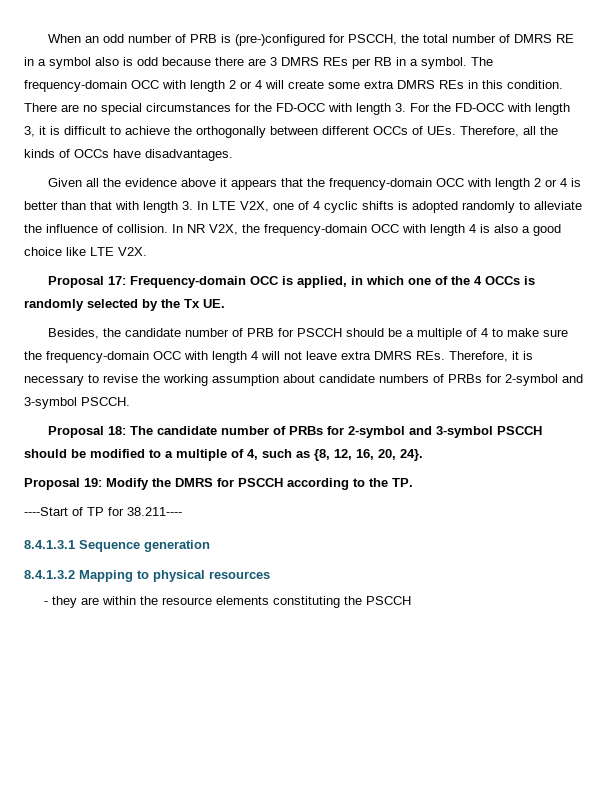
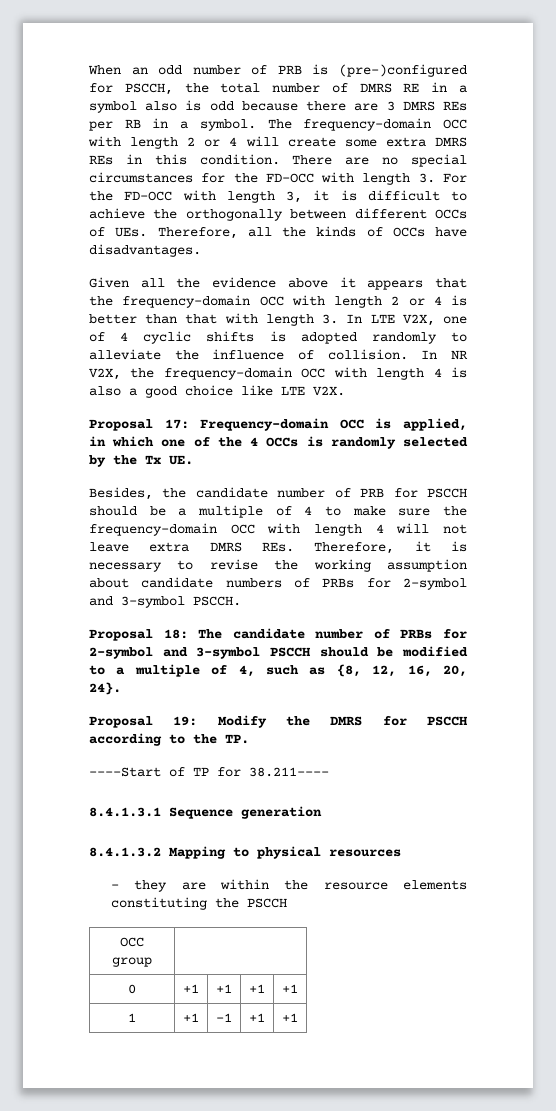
(411, 600) none -> [120,937,144,947] [112,957,152,967] [128,984,136,994] [183,984,199,993] [216,984,232,993] [249,984,265,993] [282,984,298,993] [128,1013,136,1022] [183,1013,199,1022] [216,1013,232,1022] [249,1013,265,1022] [282,1013,298,1022] // OCC group | // 0 | +1 | +1 | +1 | +1 // 1 | +1 | -1 | +1 | +1

